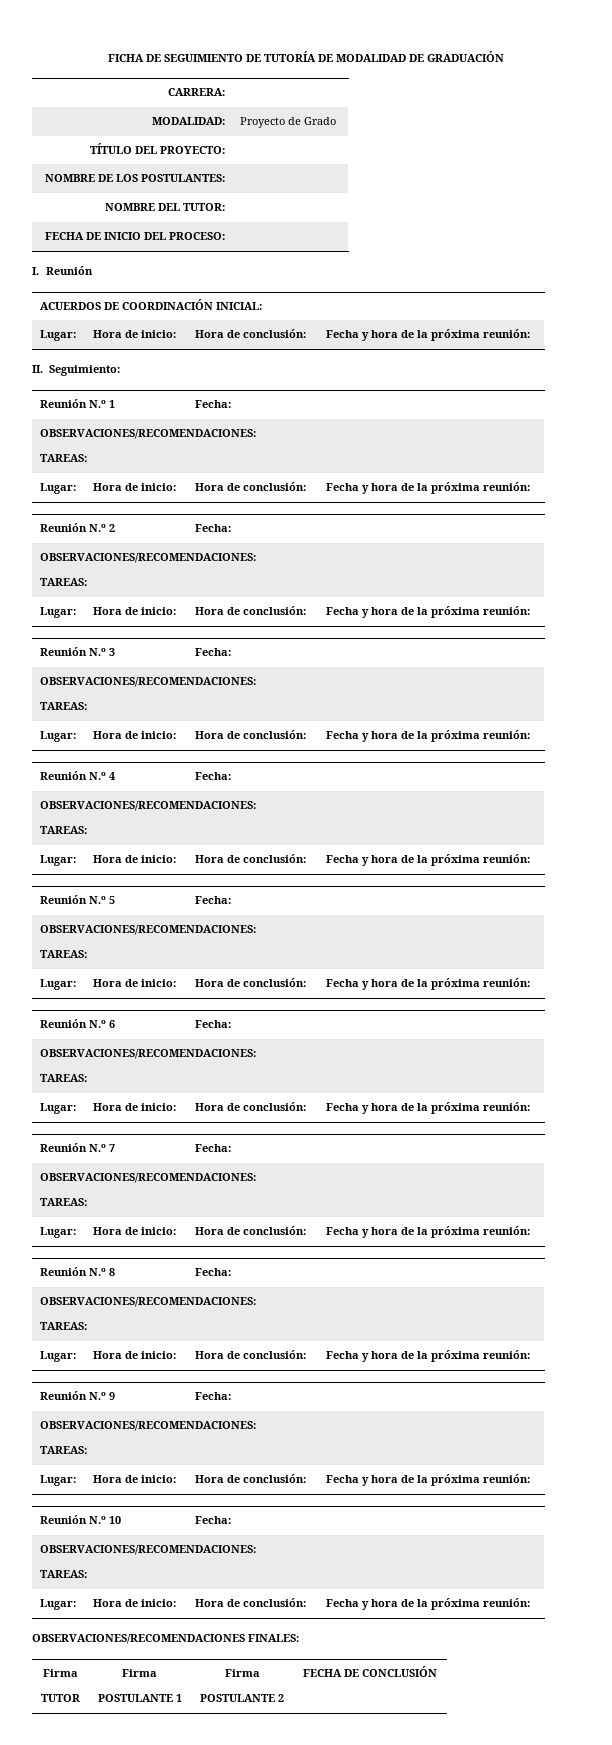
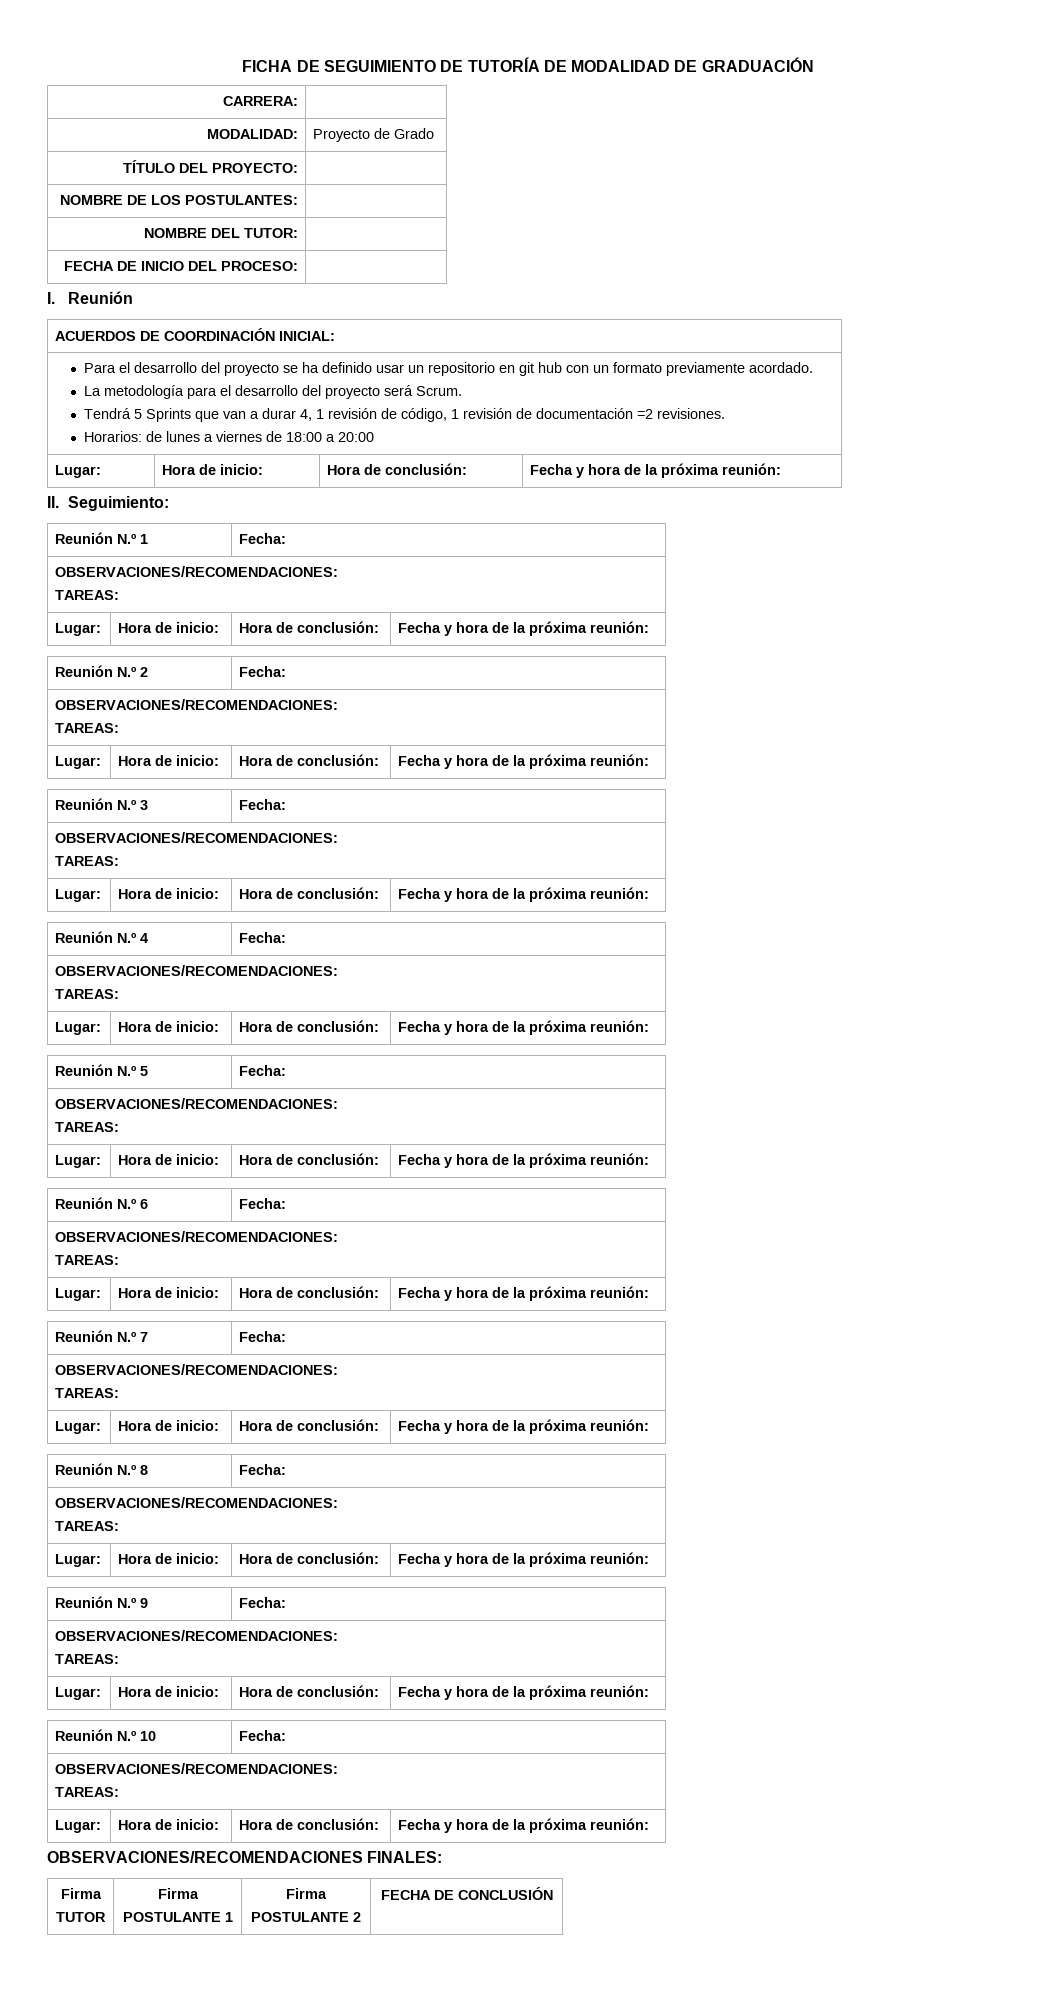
(263, 306) none -> [83,362,813,376] [83,385,462,399] [83,408,725,422] [83,431,374,442] // Para el desarrollo del proyecto se ha definido usar un repositorio en git hub con un formato previamente acordado. // La metodología para el desarrollo del proyecto será Scrum. // Tendrá 5 Sprints que van a durar 4, 1 revisión de código, 1 revisión de documentación =2 revisiones. // Horarios: de lunes a viernes de 18:00 a 20:00

